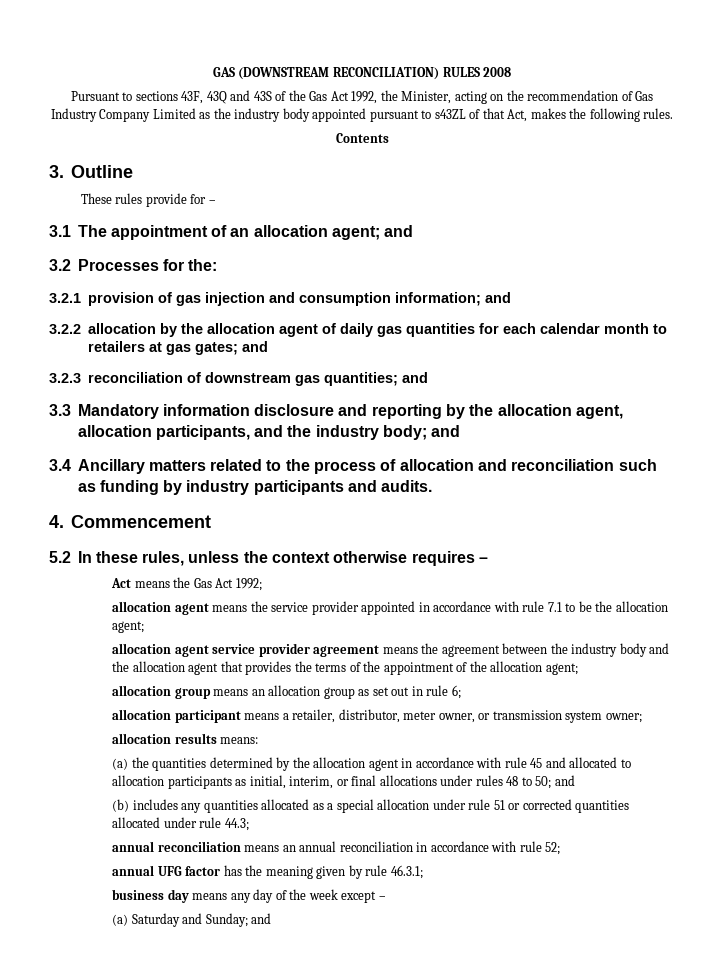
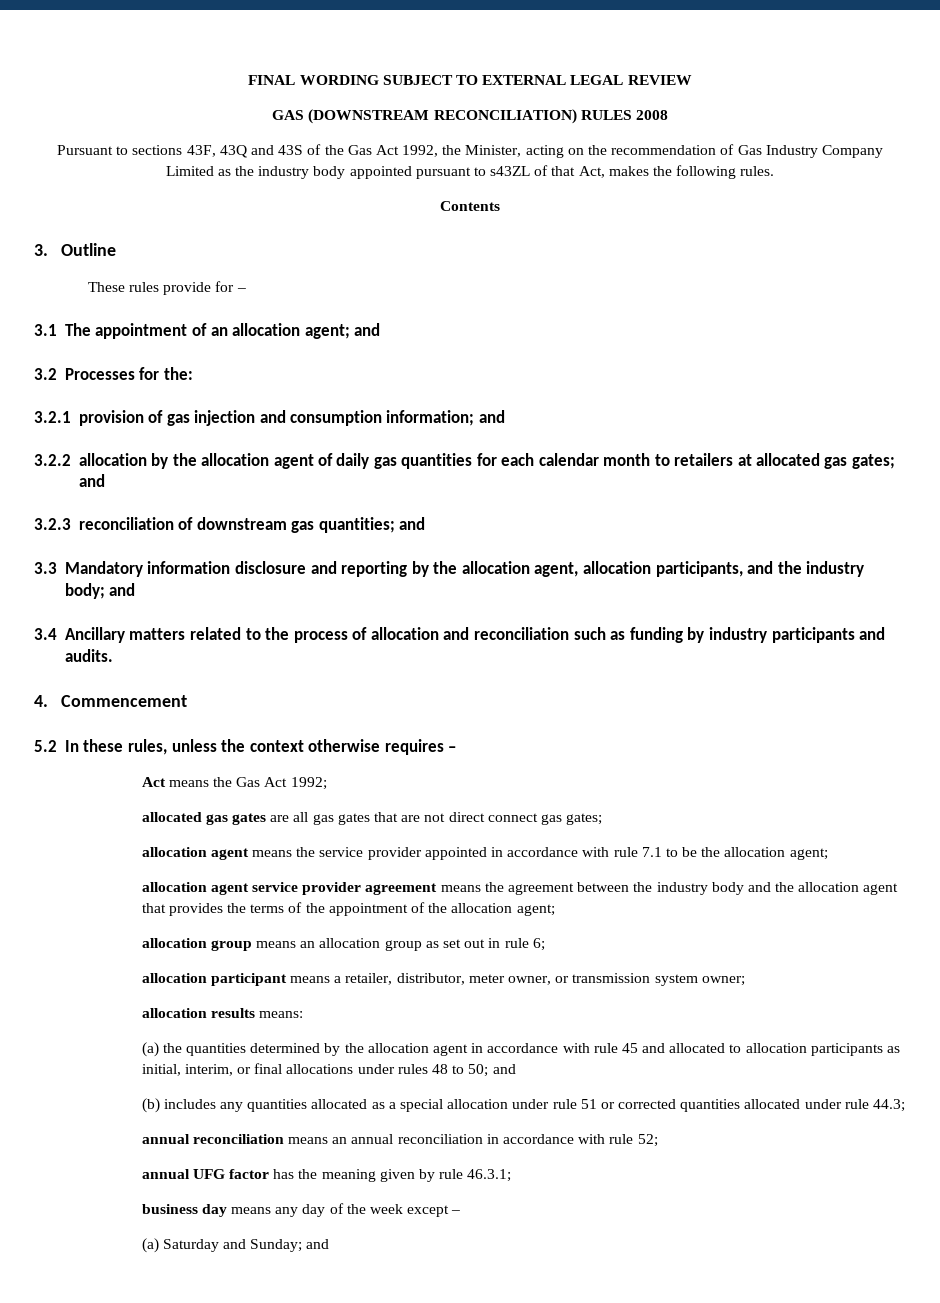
(212, 72) none -> [248,75,692,85] FINAL WORDING SUBJECT TO EXTERNAL LEGAL REVIEW //
(162, 347) none -> [756,453,821,466] allocated
(262, 584) none -> [141,812,603,825] // allocated gas gates are all gas gates that are not direct connect gas gates;

